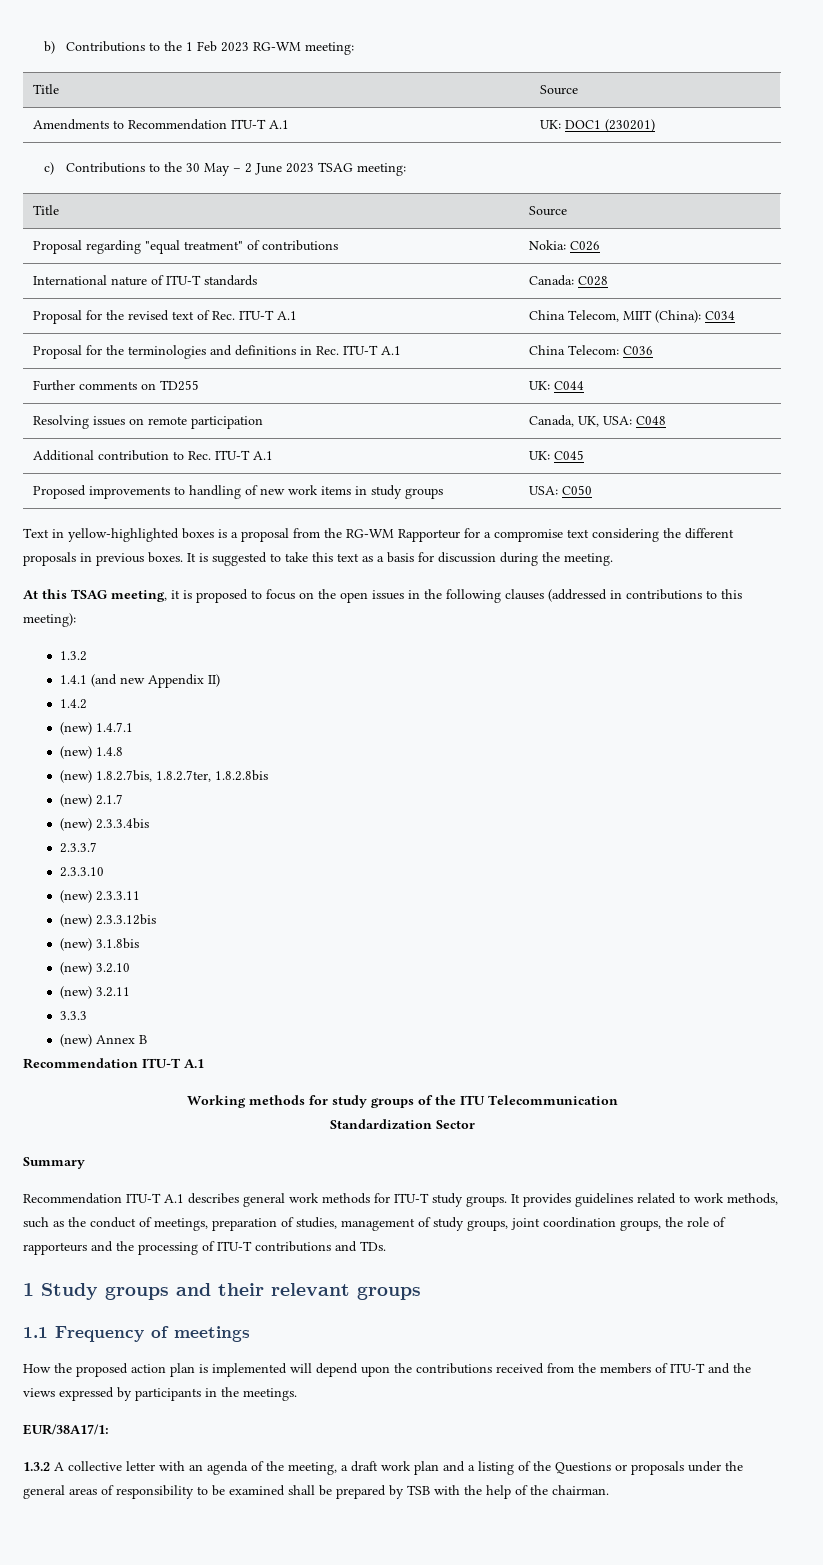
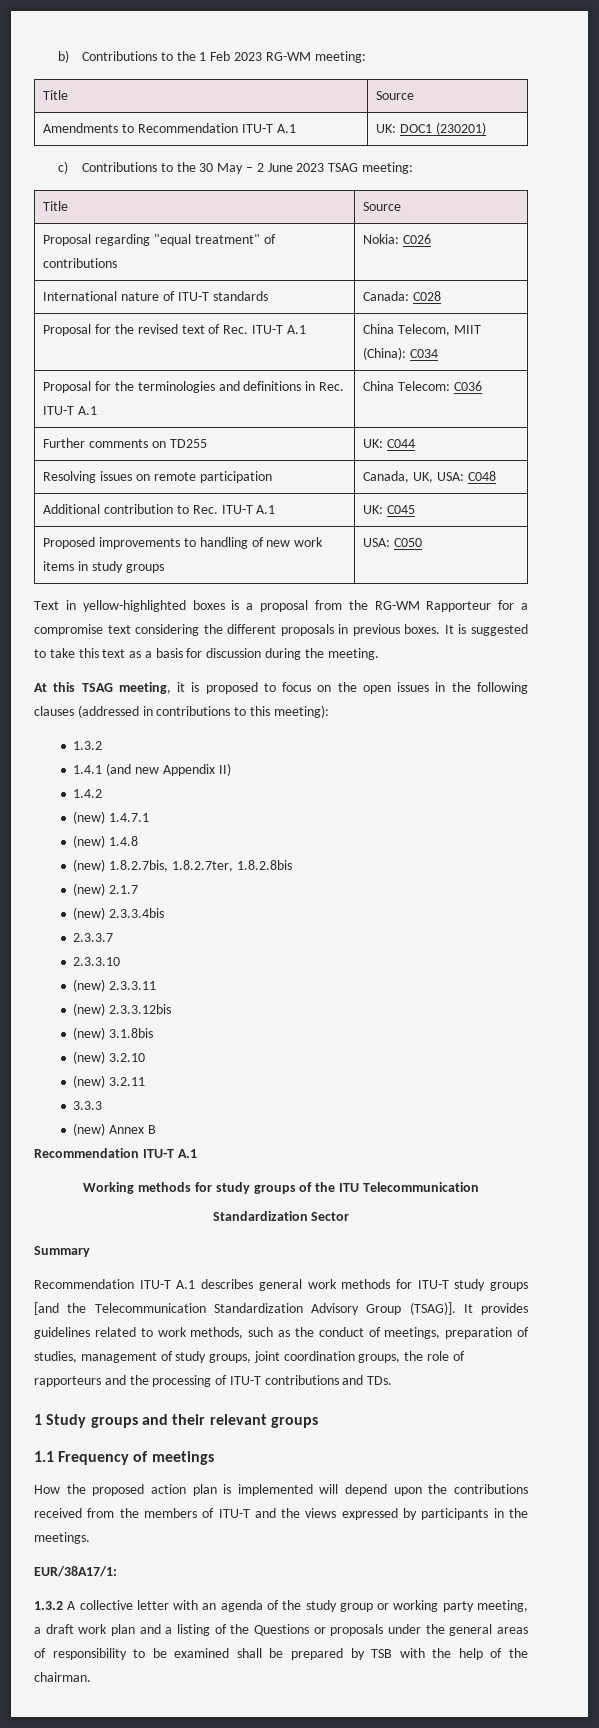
[466,1196,507,1207] groups. -> [489,1282,528,1291] [34,1302,456,1315] groups [and the Telecommunication Standardization Advisory Group (TSAG)].
(284, 1466) none -> [305,1600,474,1612] study group or working party

